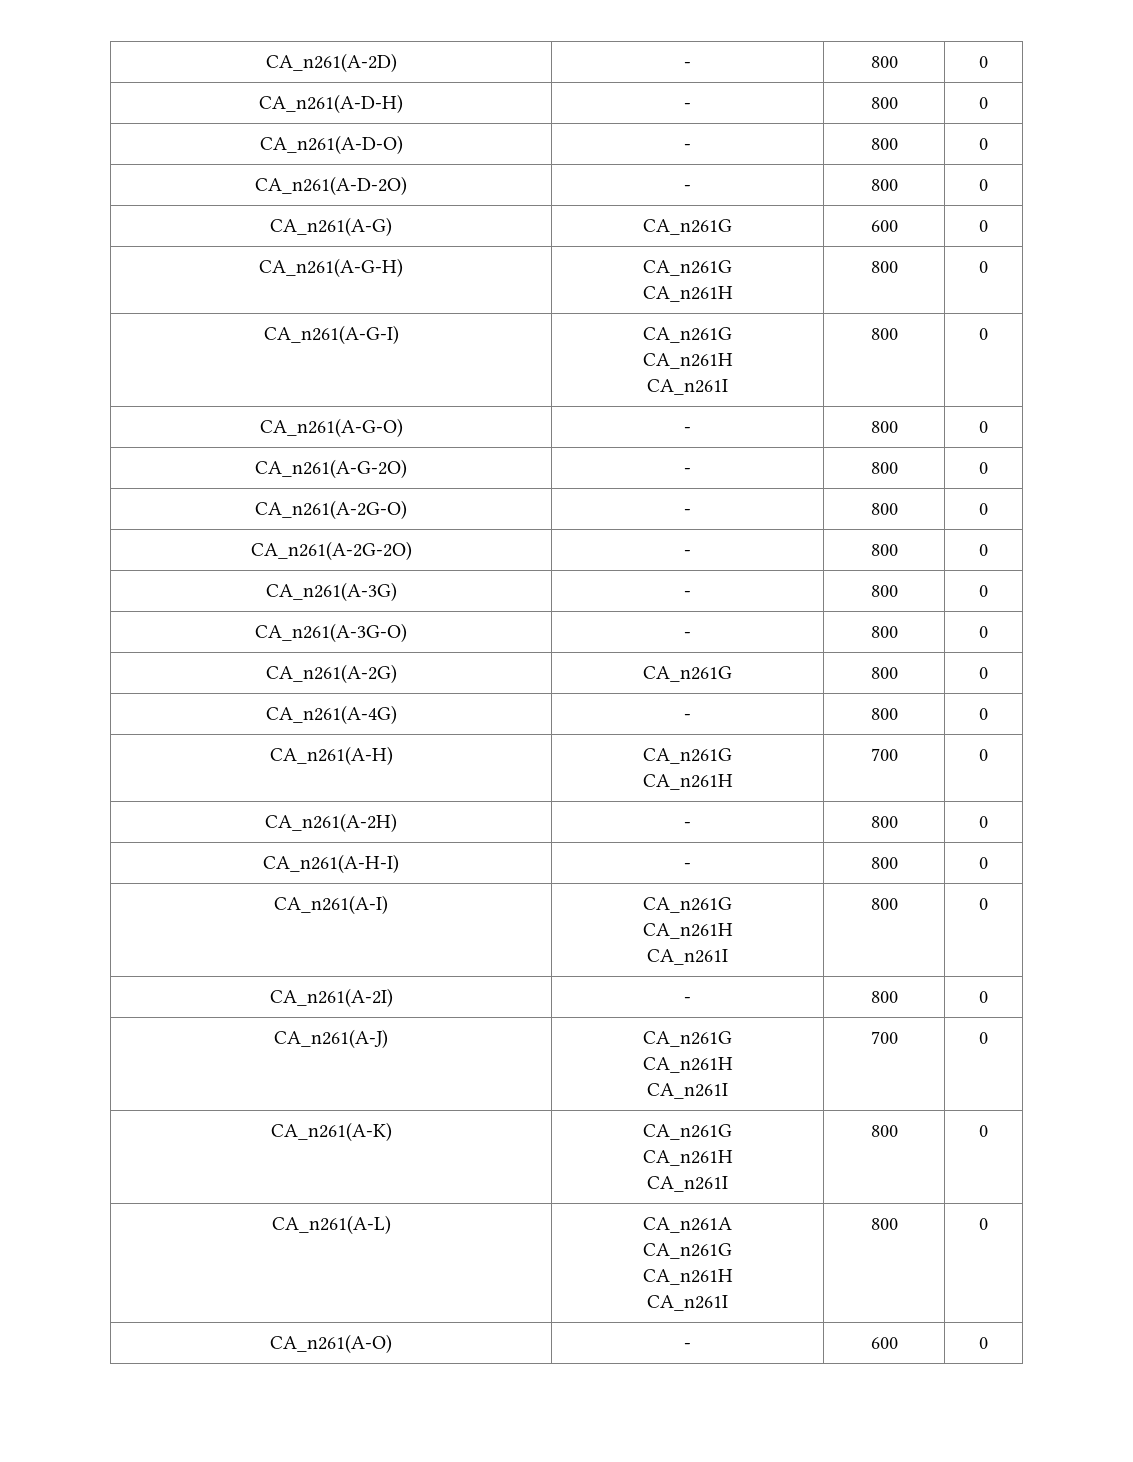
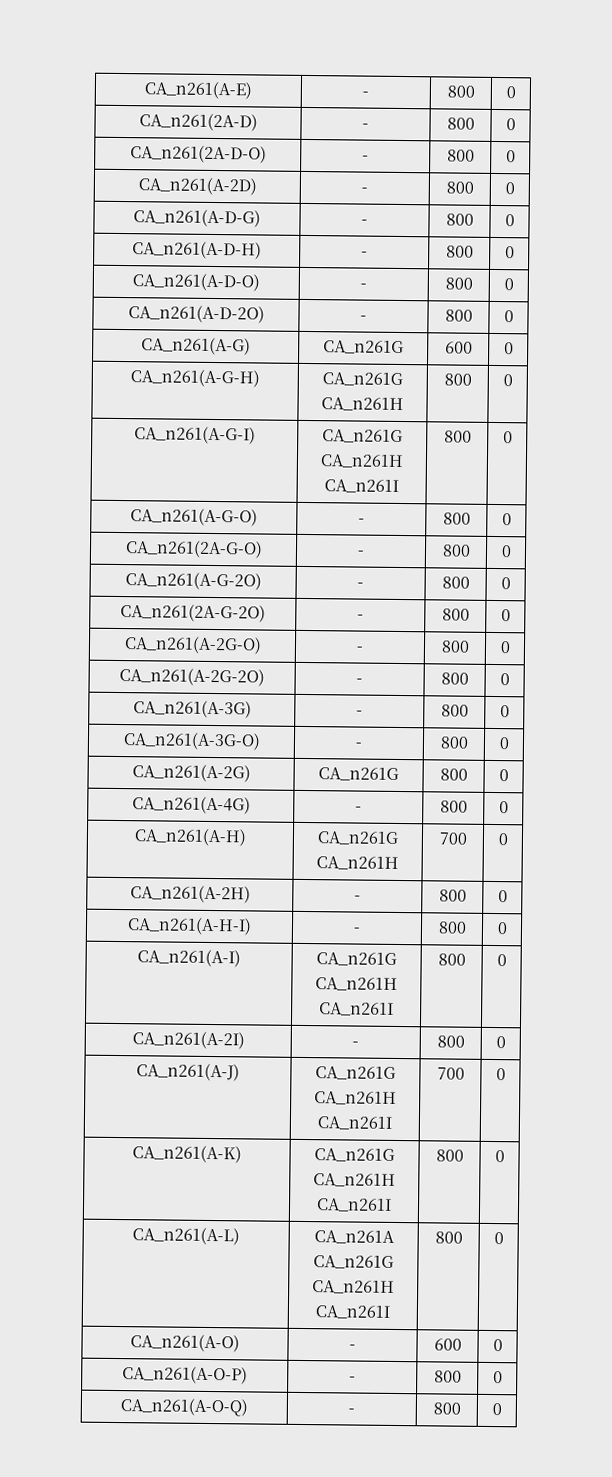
(265, 63) none -> [144,81,252,100] [362,91,369,97] [446,85,475,98] [505,86,516,99] [138,113,258,132] [362,123,369,129] [446,117,475,130] [505,118,516,131] [129,145,267,164] [362,155,369,161] [446,149,475,162] [505,150,516,163] CA_n261(A-E) | - | 800 | 0 // CA_n261(2A-D) | - | 800 | 0 // CA_n261(2A-D-O) | - | 800 | 0 //
(988, 62) none -> [133,209,261,228] [361,219,368,225] [445,213,474,226] [504,214,515,227] // CA_n261(A-D-G) | - | 800 | 0
(988, 427) none -> [124,540,263,559] [357,550,365,556] [441,544,471,557] [500,545,512,558] // CA_n261(2A-G-O) | - | 800 | 0
(988, 468) none -> [120,604,266,623] [357,614,364,620] [441,608,470,621] [500,609,511,622] // CA_n261(2A-G-2O) | - | 800 | 0
(988, 1343) none -> [122,1366,248,1385] [349,1376,356,1382] [433,1370,462,1383] [492,1371,503,1384] [120,1398,248,1417] [348,1408,355,1414] [432,1402,461,1415] [491,1403,502,1416] // CA_n261(A-O-P) | - | 800 | 0 // CA_n261(A-O-Q) | - | 800 | 0

